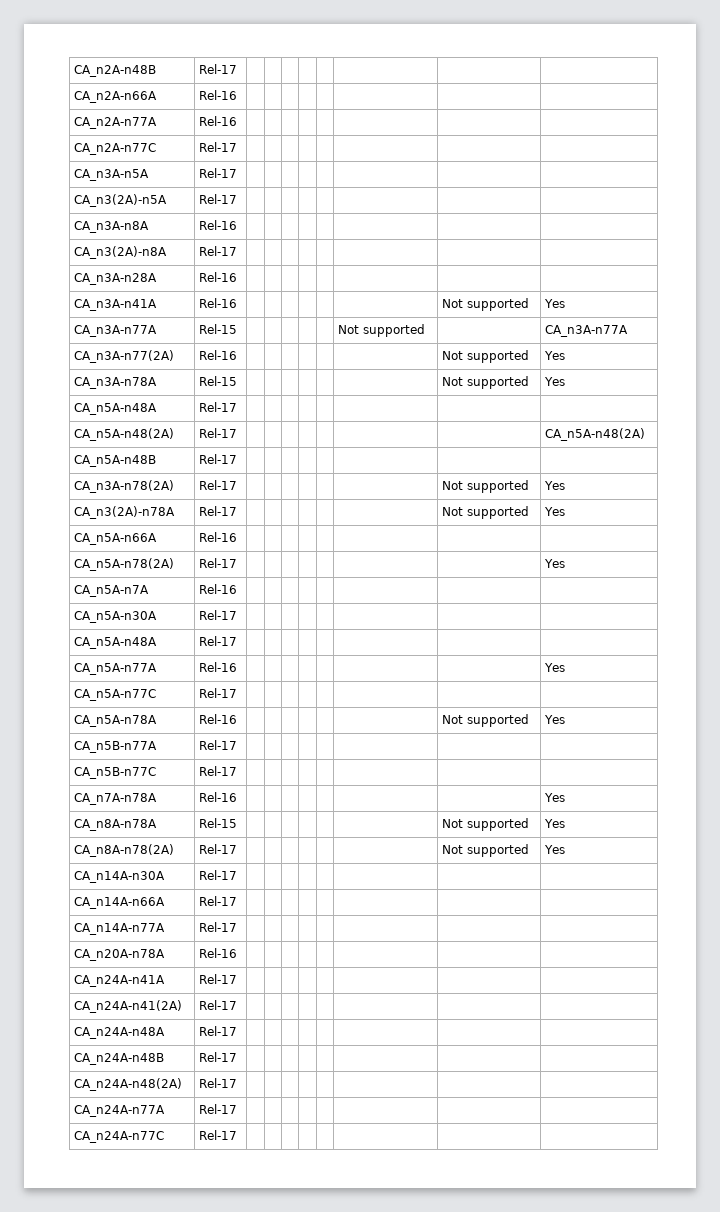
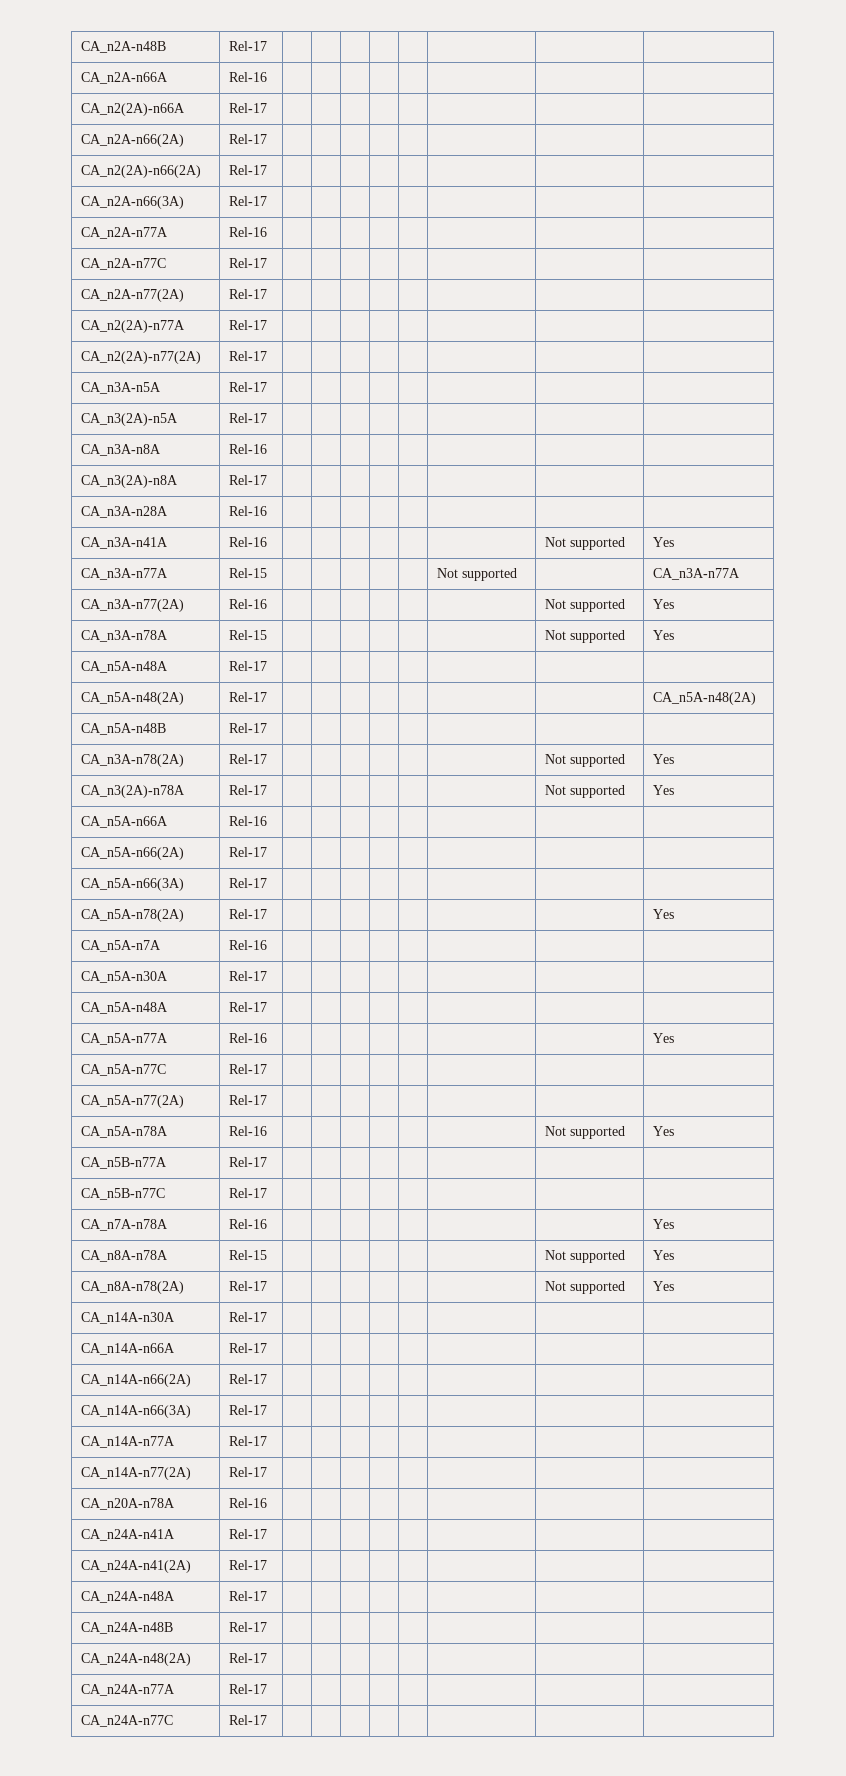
[74,117,158,129] [199,116,238,126] [74,143,157,155] CA_n2A-n77A | Rel-16 | | | | | | | | // CA_n2A-n77C -> [81,103,186,116] [229,103,268,113] [81,134,185,147] [229,134,268,144] [81,165,202,178] [229,165,268,175] [81,196,185,209] [229,196,268,206] [81,227,169,239] [229,227,268,237] [81,258,167,270] [229,258,268,268] [81,289,185,302] [229,289,268,299] [81,320,186,333] [229,320,268,330] [81,351,202,364] CA_n2(2A)-n66A | Rel-17 | | | | | | | | // CA_n2A-n66(2A) | Rel-17 | | | | | | | | // CA_n2(2A)-n66(2A) | Rel-17 | | | | | | | | // CA_n2A-n66(3A) | Rel-17 | | | | | | | | // CA_n2A-n77A | Rel-16 | | | | | | | | // CA_n2A-n77C | Rel-17 | | | | | | | | // CA_n2A-n77(2A) | Rel-17 | | | | | | | | // CA_n2(2A)-n77A | Rel-17 | | | | | | | | // CA_n2(2A)-n77(2A)
(238, 537) none -> [81,847,185,860] [229,847,268,857] [81,878,185,891] [229,878,268,888] // CA_n5A-n66(2A) | Rel-17 | | | | | | | | // CA_n5A-n66(3A) | Rel-17 | | | | | | | |
(238, 693) none -> [81,1095,185,1108] [229,1095,268,1105] // CA_n5A-n77(2A) | Rel-17 | | | | | | | |
(238, 901) none -> [81,1374,192,1387] [229,1374,268,1384] [81,1405,192,1418] [229,1405,268,1415] // CA_n14A-n66(2A) | Rel-17 | | | | | | | | // CA_n14A-n66(3A) | Rel-17 | | | | | | | |
(238, 927) none -> [81,1467,192,1480] [229,1467,268,1477] // CA_n14A-n77(2A) | Rel-17 | | | | | | | |

